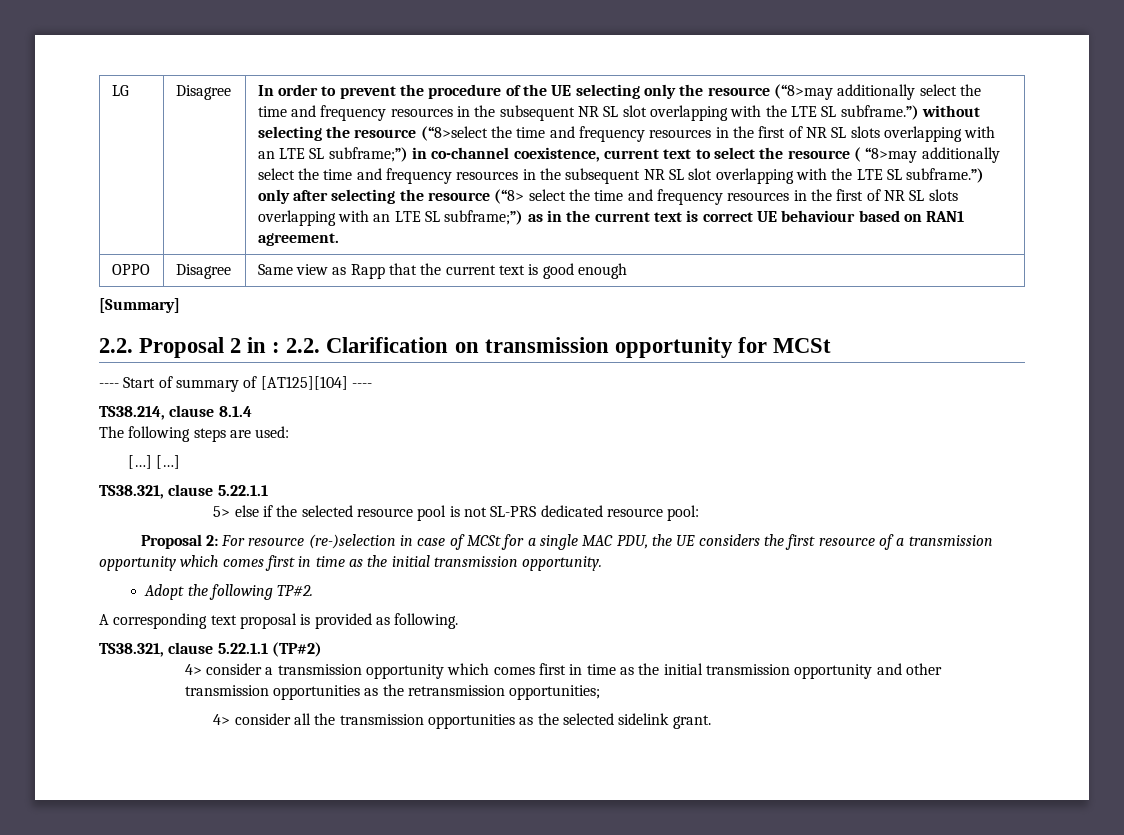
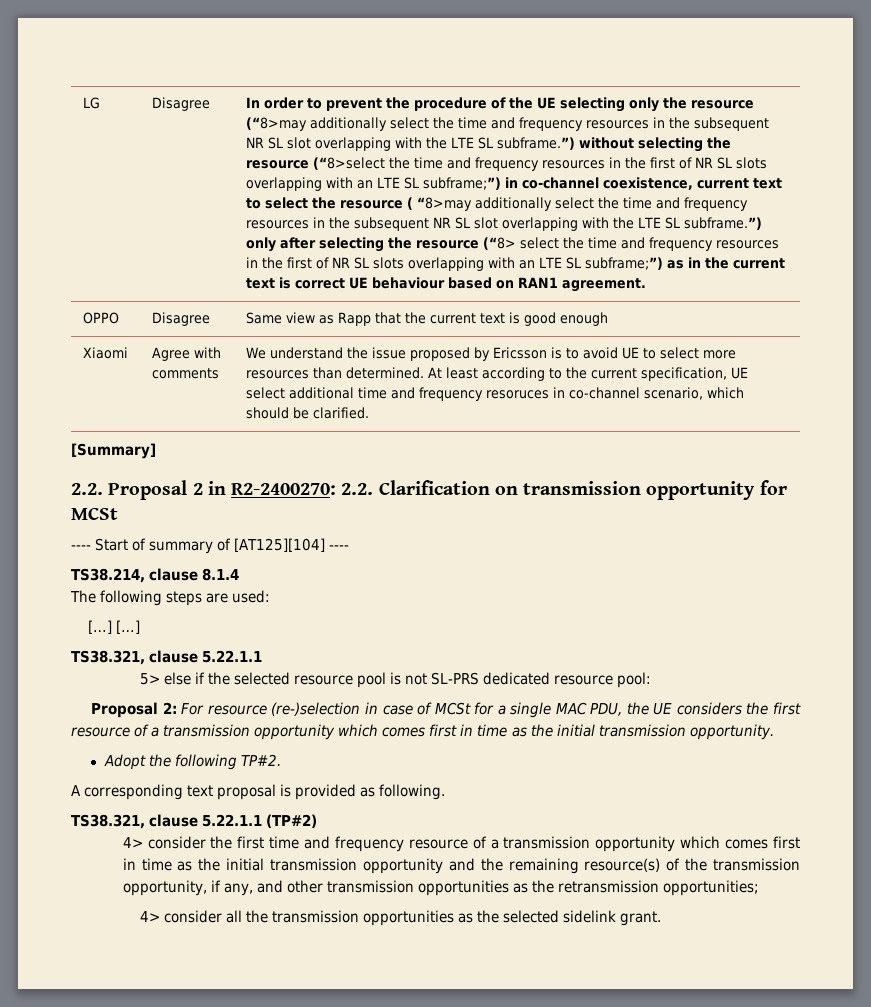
(627, 271) none -> [82,347,128,359] [151,347,221,361] [151,368,219,379] [245,347,736,361] [245,367,748,381] [245,387,744,401] [245,407,369,419] // Xiaomi | Agree with comments | We understand the issue proposed by Ericsson is to avoid UE to select more resources than determined. At least according to the current specification, UE select additional time and frequency resoruces in co-channel scenario, which should be clarified.
[272,342,281,353] : -> [231,483,337,495] R2-2400270:
(263, 669) none -> [210,836,487,852] the first time and frequency resource of
(902, 669) none -> [480,858,800,874] [122,880,283,896] the remaining resource(s) of the transmission opportunity, if any, and

